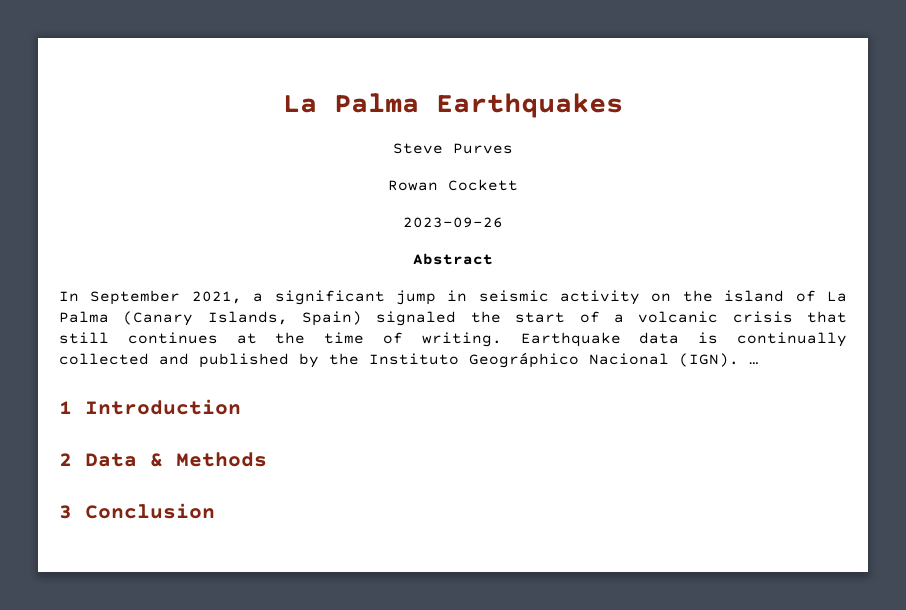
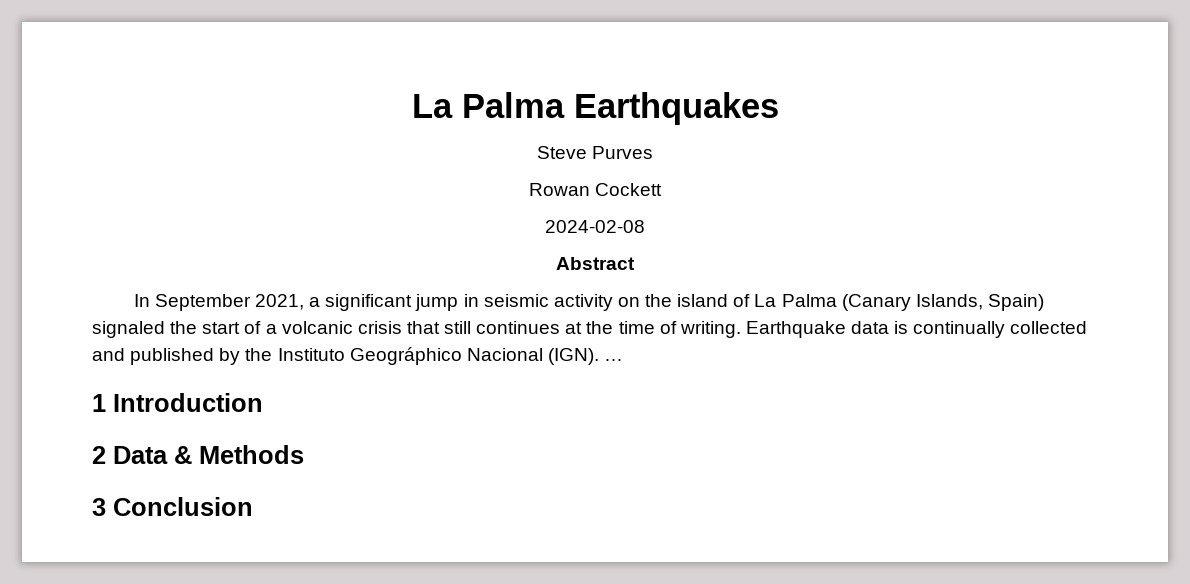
[403,217,503,228] 2023-09-26 -> [545,220,645,233] 2024-02-08

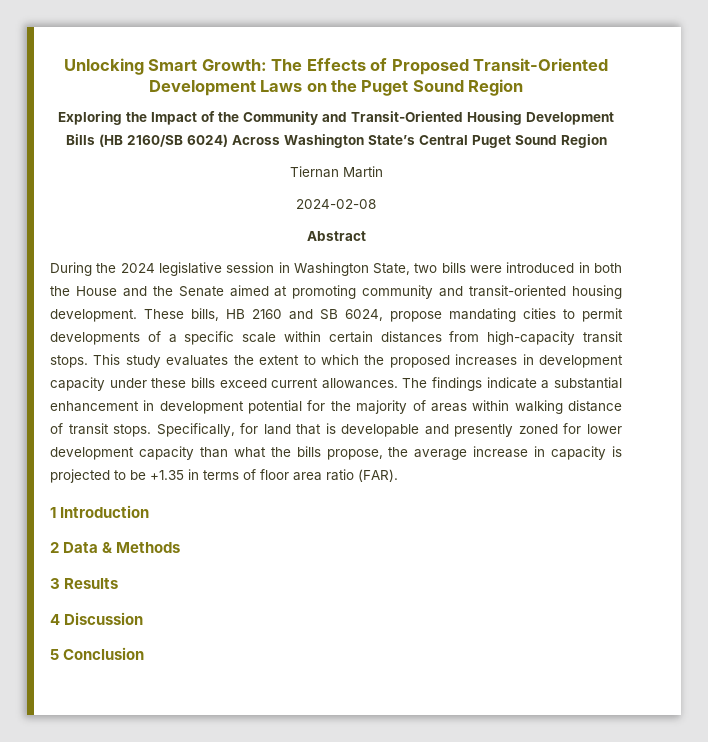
[411,92,779,125] [536,146,654,159] [528,183,663,196] [545,220,645,233] [556,257,635,270] [133,294,1044,311] [92,321,1088,338] [92,347,624,365] La Palma Earthquakes // Steve Purves // Rowan Cockett // 2024-02-08 // Abstract // In September 2021, a significant jump in seismic activity on the island of La Palma (Canary Islands, Spain) signaled the start of a volcanic crisis that still continues at the time of writing. Earthquake data is continually collected and published by the Instituto Geográphico Nacional (IGN). … -> [63,58,609,75] [148,79,524,96] [58,111,614,125] [65,134,607,148] [289,166,383,178] [296,199,376,209] [306,231,366,241] [50,262,622,276] [50,285,623,299] [50,308,623,322] [50,331,623,345] [50,354,624,368] [50,377,622,391] [50,400,623,414] [50,423,623,437] [50,446,623,460] [50,469,398,483] Unlocking Smart Growth: The Effects of Proposed Transit-Oriented Development Laws on the Puget Sound Region // Exploring the Impact of the Community and Transit-Oriented Housing Development Bills (HB 2160/SB 6024) Across Washington State’s Central Puget Sound Region // Tiernan Martin // 2024-02-08 // Abstract // During the 2024 legislative session in Washington State, two bills were introduced in both the House and the Senate aimed at promoting community and transit-oriented housing development. These bills, HB 2160 and SB 6024, propose mandating cities to permit developments of a specific scale within certain distances from high-capacity transit stops. This study evaluates the extent to which the proposed increases in development capacity under these bills exceed current allowances. The findings indicate a substantial enhancement in development potential for the majority of areas within walking distance of transit stops. Specifically, for land that is developable and presently zoned for lower development capacity than what the bills propose, the average increase in capacity is projected to be +1.35 in terms of floor area ratio (FAR).
(106, 507) none -> [64,578,119,589] [50,612,144,625] [50,649,59,660] Results // 4 Discussion // 5

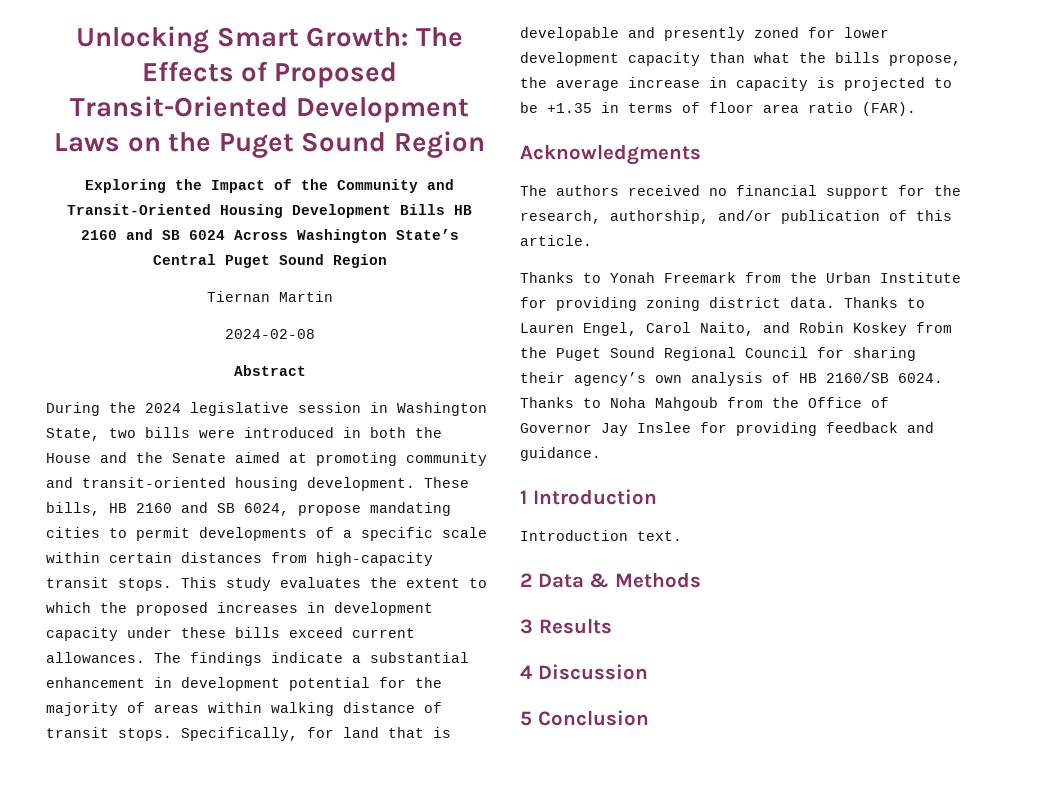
[98,134,228,147] (HB 2160/SB 6024) -> [454,205,472,215] [80,229,225,240] HB 2160 and SB 6024
(398, 475) none -> [520,144,701,165] [520,185,961,199] [520,210,952,224] [520,235,592,246] [520,272,961,283] [520,297,925,311] [520,322,952,336] [520,347,916,361] [520,372,943,386] [520,397,889,411] [520,422,934,436] [520,447,601,461] // Acknowledgments // The authors received no financial support for the research, authorship, and/or publication of this article. // Thanks to Yonah Freemark from the Urban Institute for providing zoning district data. Thanks to Lauren Engel, Carol Naito, and Robin Koskey from the Puget Sound Regional Council for sharing their agency’s own analysis of HB 2160/SB 6024. Thanks to Noha Mahgoub from the Office of Governor Jay Inslee for providing feedback and guidance.
(150, 511) none -> [520,530,682,541] // Introduction text.

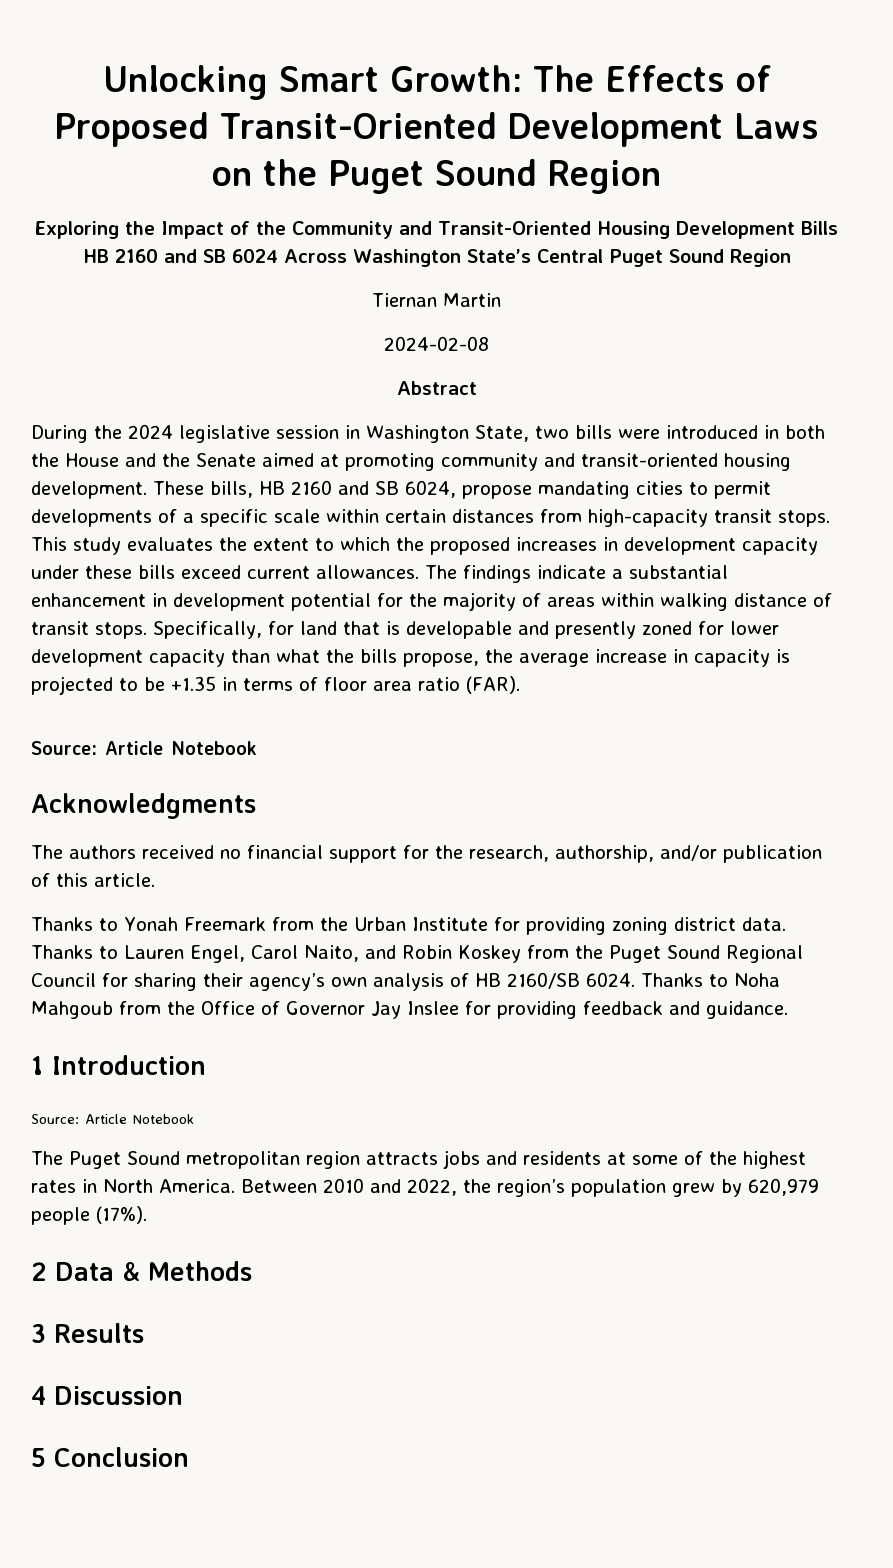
(916, 109) none -> [31,741,257,755] // Source: Article Notebook
[520,530,682,541] Introduction text. -> [31,1114,194,1124] [31,1150,806,1169] [31,1178,819,1197] [31,1206,147,1225] Source: Article Notebook // The Puget Sound metropolitan region attracts jobs and residents at some of the highest rates in North America. Between 2010 and 2022, the region’s population grew by 620,979 people (17%).

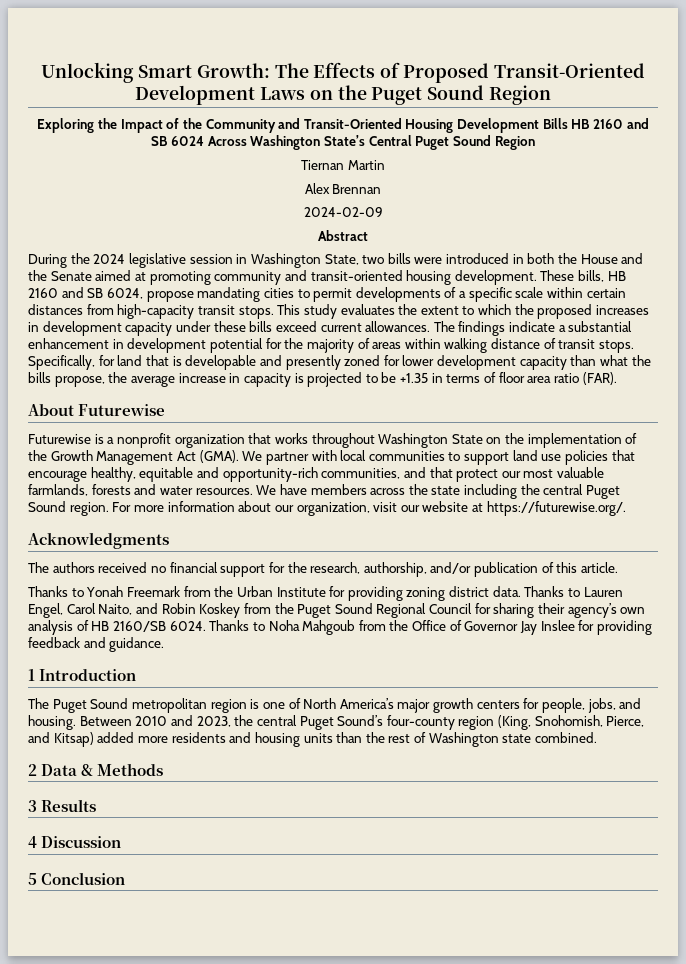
[384,336,489,351] 2024-02-08 -> [304,183,382,194] [303,207,383,217] Alex Brennan // 2024-02-09
[31,741,257,755] Source: Article Notebook -> [28,404,166,416] [28,433,638,448] [28,450,635,465] [28,467,605,482] [28,484,621,499] [28,501,626,516] About Futurewise // Futurewise is a nonprofit organization that works throughout Washington State on the implementation of the Growth Management Act (GMA). We partner with local communities to support land use policies that encourage healthy, equitable and opportunity-rich communities, and that protect our most valuable farmlands, forests and water resources. We have members across the state including the central Puget Sound region. For more information about our organization, visit our website at https://futurewise.org/.
[31,1114,194,1124] // Source: Article Notebook -> (137, 675) none
[366,1150,806,1169] [31,1178,819,1197] [31,1206,147,1225] attracts jobs and residents at some of the highest rates in North America. Between 2010 and 2022, the region’s population grew by 620,979 people (17%). -> [250,698,642,713] [28,715,645,730] [28,732,598,747] is one of North America’s major growth centers for people, jobs, and housing. Between 2010 and 2023, the central Puget Sound’s four-county region (King, Snohomish, Pierce, and Kitsap) added more residents and housing units than the rest of Washington state combined.

